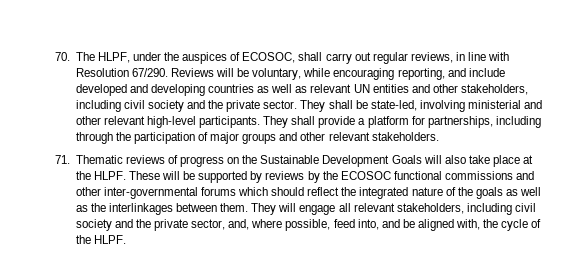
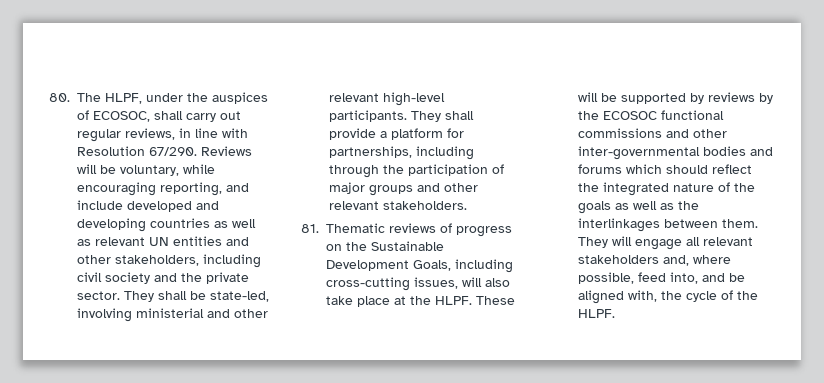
[55,52,70,61] 70. -> [49,93,70,102] 80.
[55,155,70,164] 71. -> [301,224,319,233] 81.
[391,155,422,164] Goals -> [413,259,513,273] [326,277,458,291] Goals, including cross-cutting issues,
(198, 193) none -> [703,146,773,156] bodies and
[396,203,537,215] [75,219,226,231] stakeholders, including civil society and the private sector, -> [578,255,659,264] stakeholders

